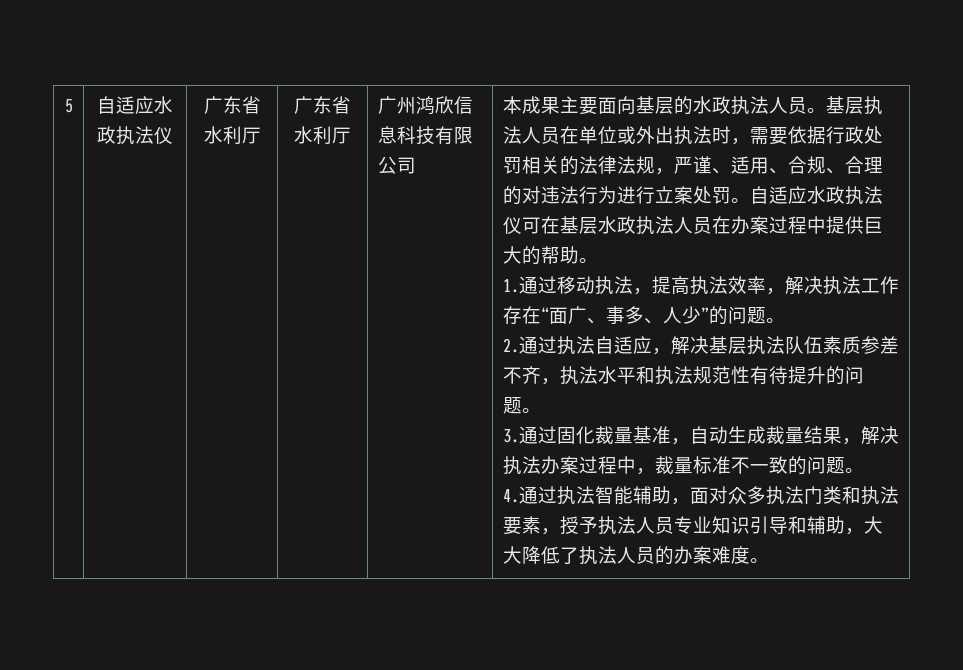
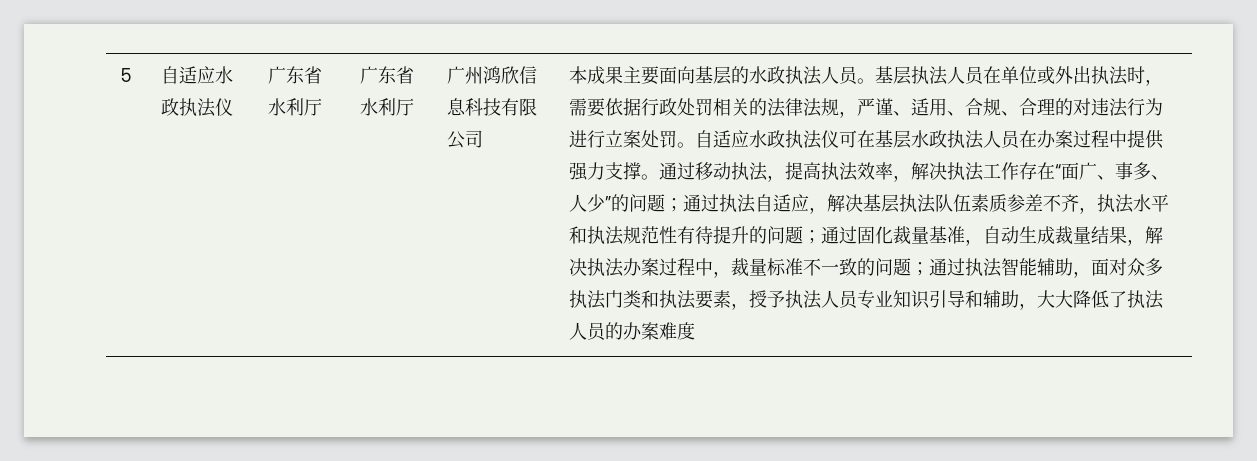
[863,217,883,234] [502,246,598,265] [502,279,519,293] 巨大的帮助。 // 1. -> [568,162,659,181] 强力支撑。
[765,318,785,323] [502,338,519,353] 。 // 2. -> [664,198,683,212] ；
[521,408,541,413] [502,429,519,443] 。 // 3. -> [802,230,821,244] ；
[844,468,864,473] [502,489,519,503] 。 // 4. -> [910,262,929,276] ；
[749,558,769,563] 。 -> (695, 331) none

